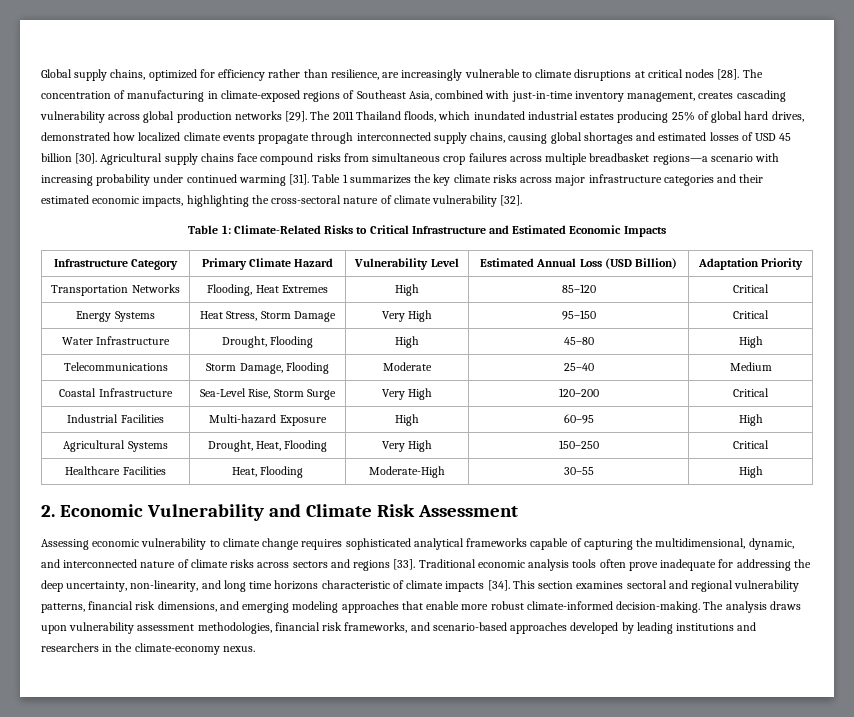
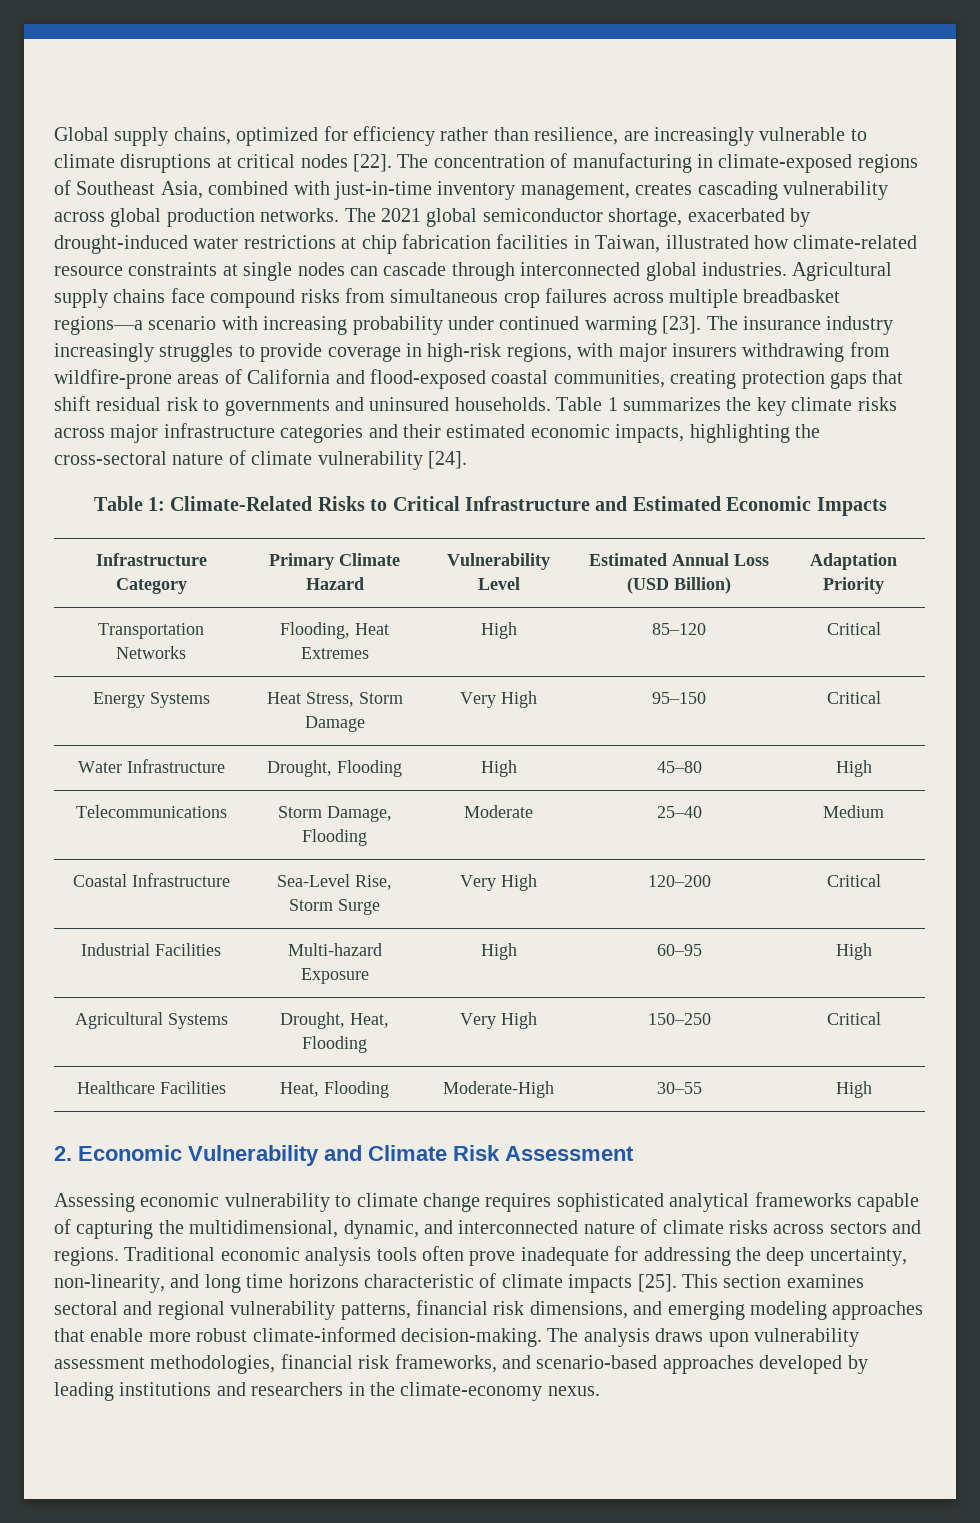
[717,69,740,80] [28]. -> [353,154,392,172] [22].
[234,111,804,123] [41,132,792,144] [41,153,98,164] networks [29]. The 2011 Thailand floods, which inundated industrial estates producing 25% of global hard drives, demonstrated how localized climate events propagate through interconnected supply chains, causing global shortages and estimated losses of USD 45 billion [30]. -> [260,208,810,227] [54,234,918,254] [54,262,787,281] networks. The 2021 global semiconductor shortage, exacerbated by drought-induced water restrictions at chip fabrication facilities in Taiwan, illustrated how climate-related resource constraints at single nodes can cascade through interconnected global industries.
[289,174,310,185] [31]. -> [662,316,894,335] [54,342,890,362] [54,369,904,389] [54,396,551,416] [23]. The insurance industry increasingly struggles to provide coverage in high-risk regions, with major insurers withdrawing from wildfire-prone areas of California and flood-exposed coastal communities, creating protection gaps that shift residual risk to governments and uninsured households.
[500,195,523,206] [32]. -> [428,451,467,469] [24].
[353,559,416,571] regions [33]. -> [54,1247,119,1266] regions.
[487,580,510,591] [34]. -> [637,1274,677,1292] [25].

